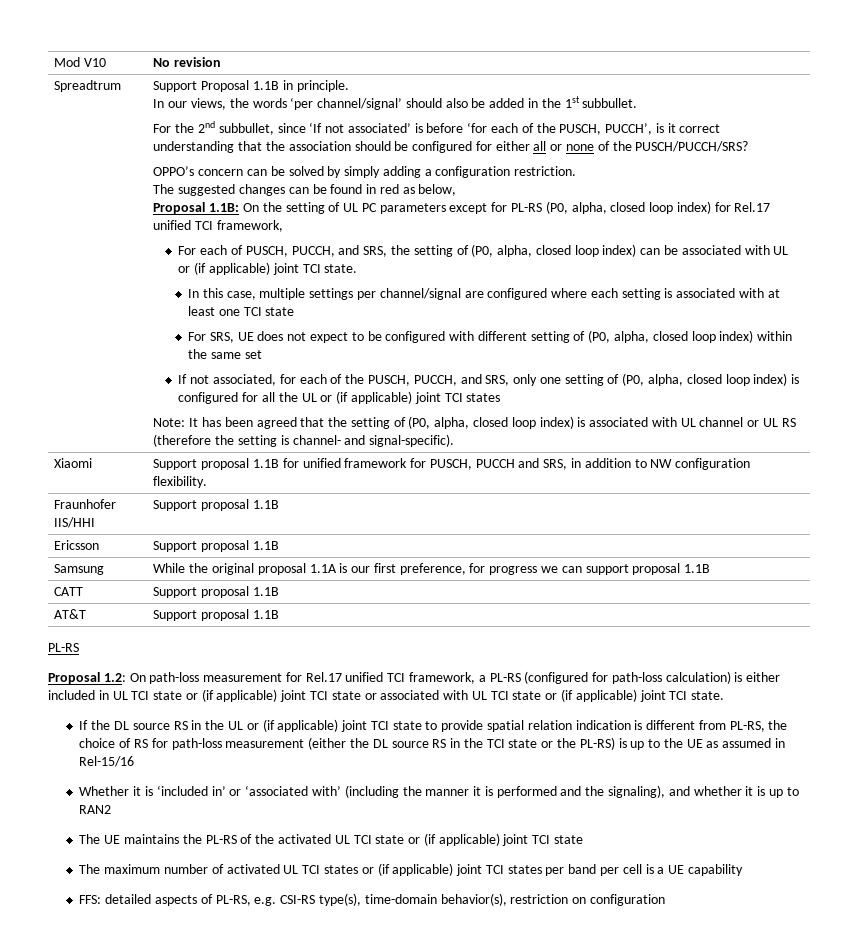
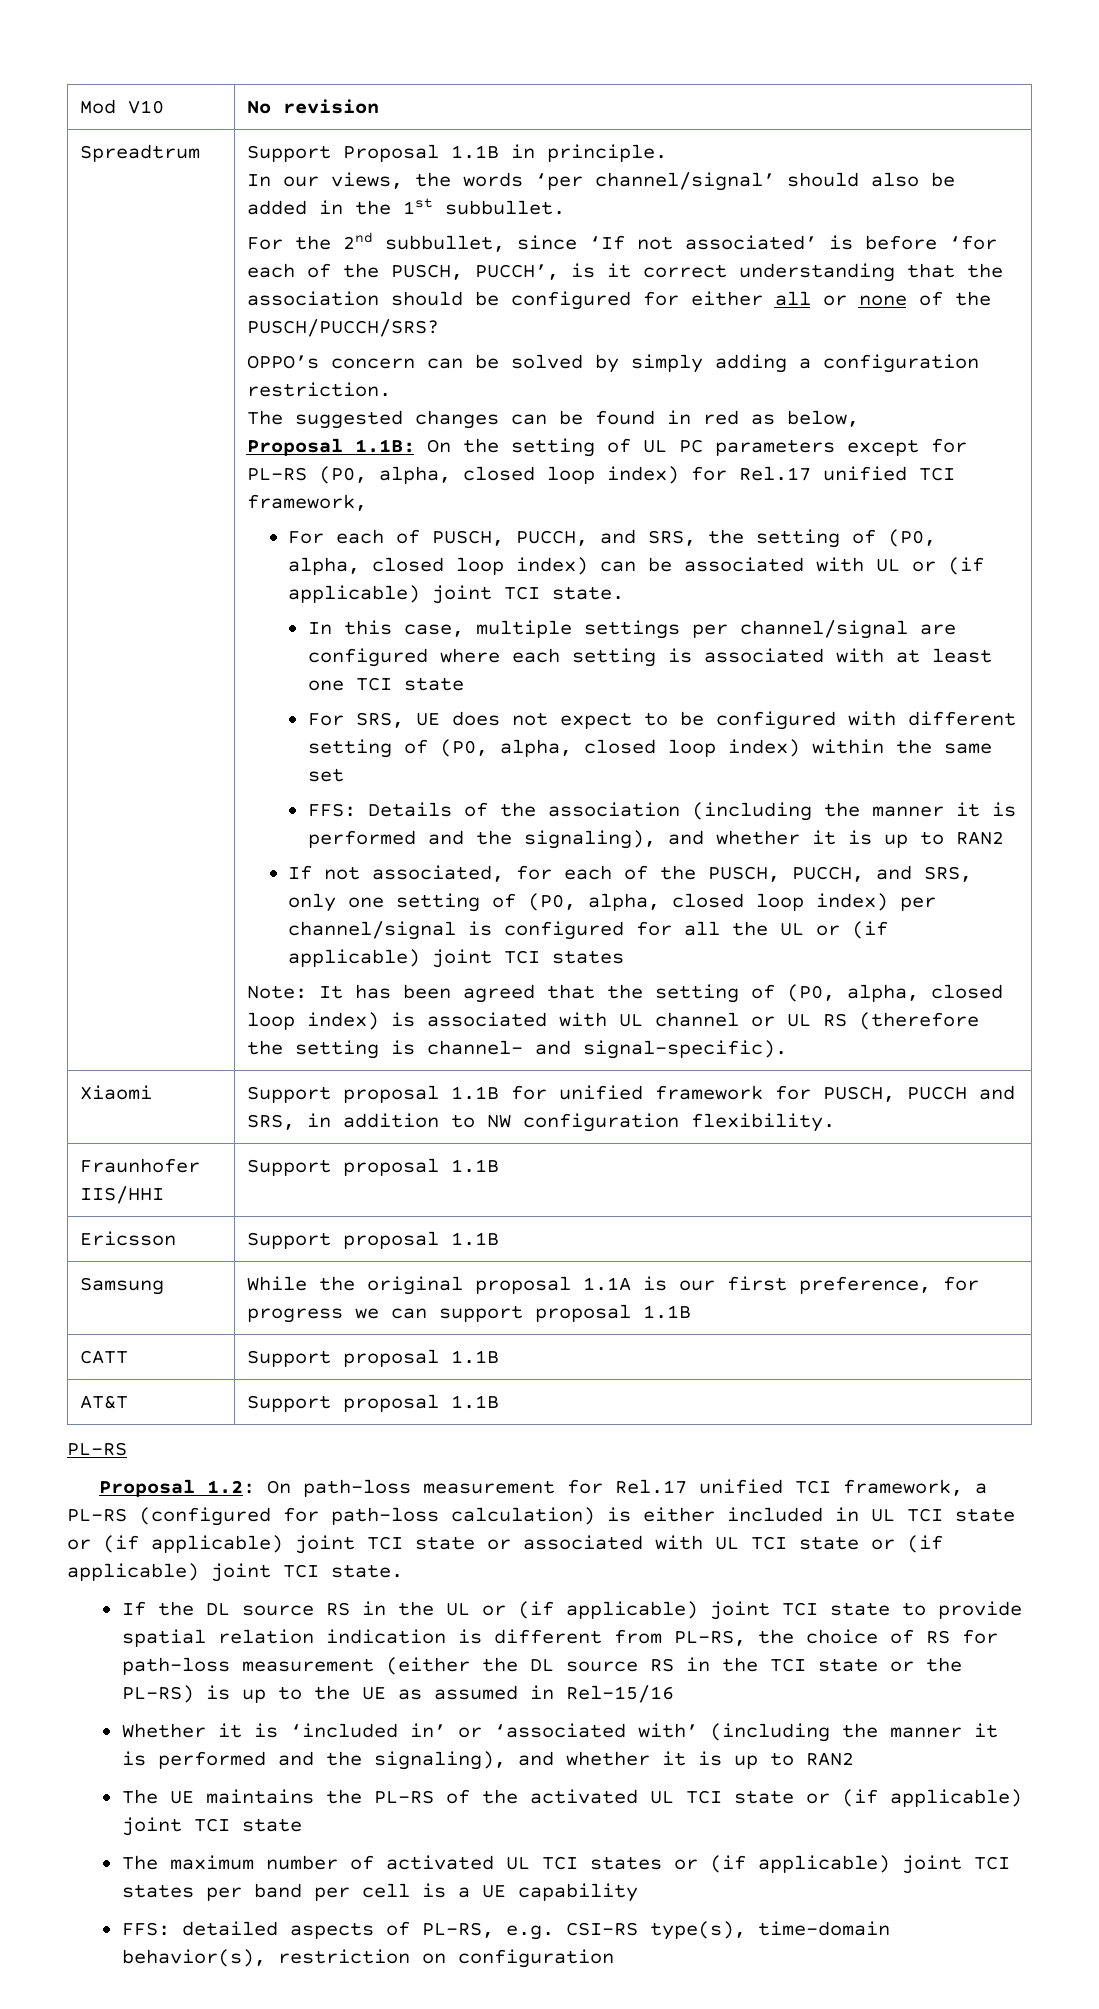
(262, 354) none -> [307,802,1016,821] [307,830,1004,849] // FFS: Details of the association (including the manner it is performed and the signaling), and whether it is up to RAN2
(788, 379) none -> [900,897,937,911] [288,921,457,940] per channel/signal

